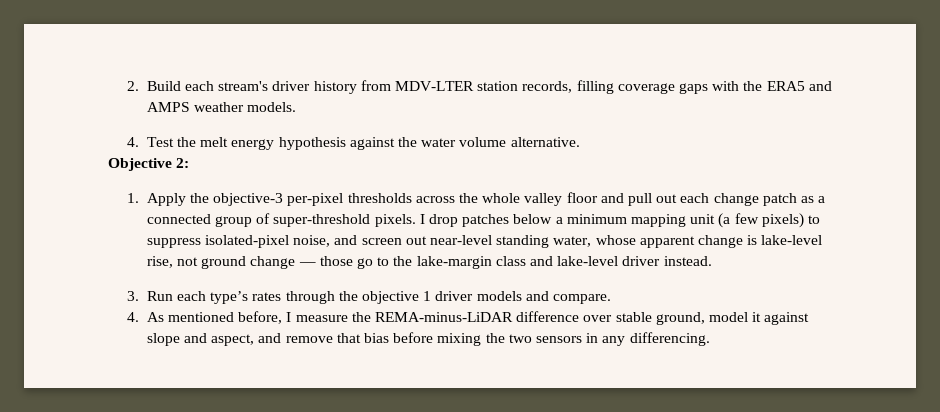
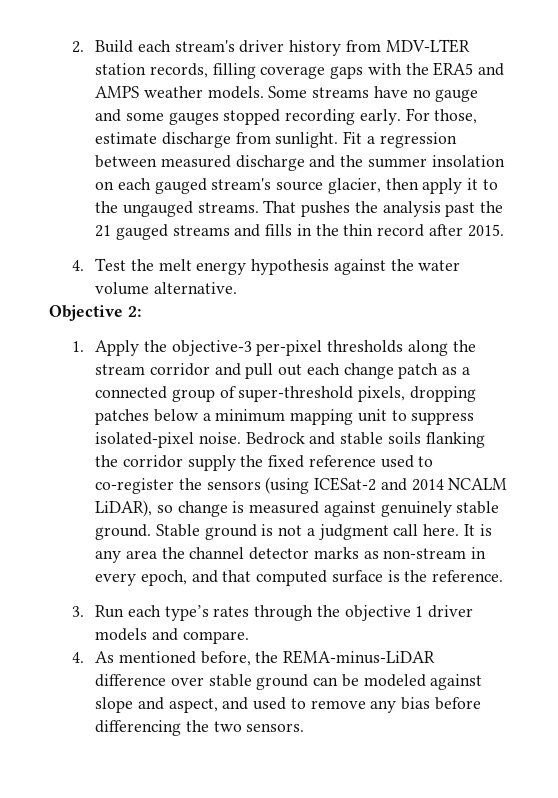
(297, 107) none -> [268,86,479,102] [95,108,478,125] [95,131,457,148] [95,155,505,171] [95,178,498,194] [95,200,504,217] [95,224,504,240] Some streams have no gauge and some gauges stopped recording early. For those, estimate discharge from sunlight. Fit a regression between measured discharge and the summer insolation on each gauged stream's source glacier, then apply it to the ungauged streams. That pushes the analysis past the 21 gauged streams and fills in the thin record after 2015.
[415,192,598,206] across the whole valley floor -> [407,340,476,356] [95,363,211,376] along the stream corridor
[374,214,459,227] pixels. I drop -> [358,386,476,402] pixels, dropping
[718,213,820,228] [146,235,823,248] [146,256,712,269] (a few pixels) to suppress isolated-pixel noise, and screen out near-level standing water, whose apparent change is lake-level rise, not ground change — those go to the lake-margin class and lake-level driver instead. -> [391,410,475,425] [95,432,485,448] [95,455,434,471] [95,477,508,494] [95,500,500,517] [95,524,492,540] [95,547,487,563] [95,570,504,586] to suppress isolated-pixel noise. Bedrock and stable soils flanking the corridor supply the fixed reference used to co-register the sensors (using ICESat-2 and 2014 NCALM LiDAR), so change is measured against genuinely stable ground. Stable ground is not a judgment call here. It is any area the channel detector marks as non-stream in every epoch, and that computed surface is the reference.
[286,312,348,322] I measure -> (251, 658) none
[655,312,762,325] ground, model it -> [256,674,426,690] ground can be modeled
[285,333,361,343] remove that -> [253,697,397,713] used to remove any
[437,333,482,346] mixing -> [95,720,182,736] differencing
[535,332,710,346] sensors in any differencing. -> [246,723,305,732] sensors.

